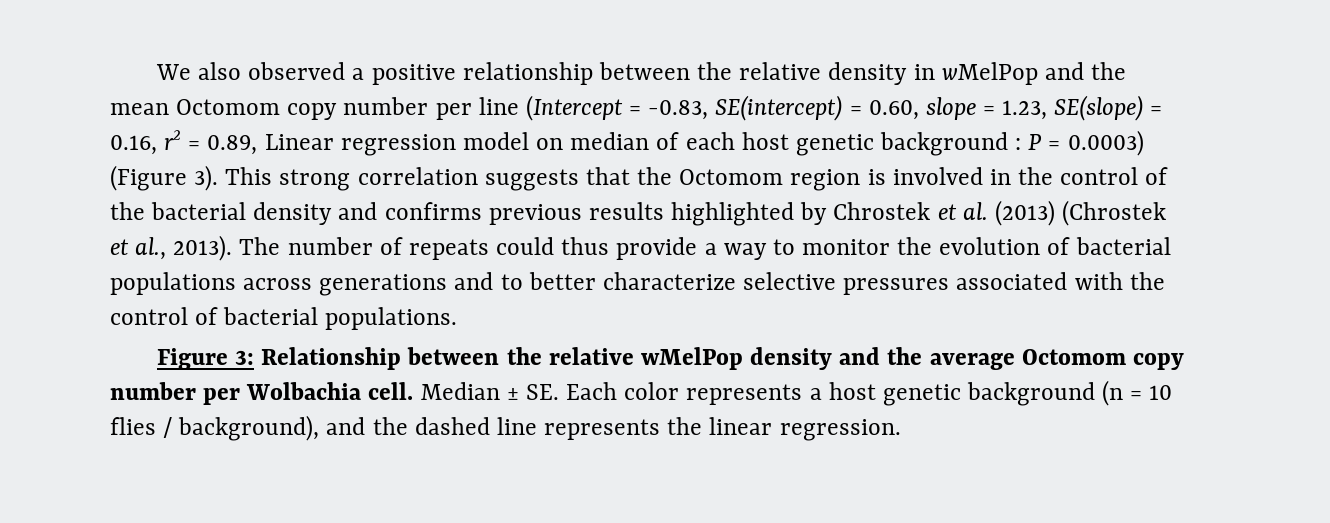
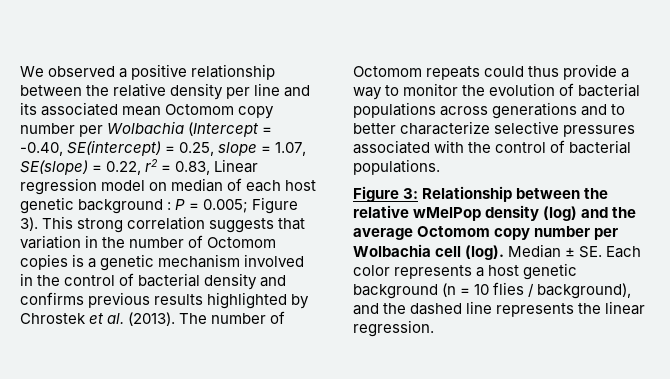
[198,62,242,80] also -> (44, 71) none
[913,62,1126,85] in wMelPop and the -> [226,83,311,99] [20,102,119,116] per line and its associated
[478,97,519,115] line -> [107,121,185,134] Wolbachia
[648,100,709,120] -0.83, -> [20,142,63,156] -0.40,
[868,100,919,120] 0.60, -> [179,142,215,156] 0.25,
[1002,100,1048,120] 1.23, -> [275,142,307,156] 1.07,
[110,135,157,155] 0.16, -> [106,161,142,175] 0.22,
[207,135,258,155] 0.89, -> [175,161,211,175] 0.83,
[1067,130,1144,156] [110,165,187,191] 0.0003) (Figure -> [203,197,299,214] 0.005; Figure
[637,167,886,191] the Octomom region is -> [20,235,277,249] [20,254,241,271] variation in the number of Octomom copies is a genetic mechanism
[110,202,145,220] the -> (135, 279) none
[994,200,1167,226] [110,235,233,261] (2013) (Chrostek et al., 2013). -> [128,312,176,326] (2013).
(403, 246) none -> [353,66,422,77] Octomom
(833, 358) none -> [543,206,578,221] (log)
[368,382,414,400] cell. -> [435,245,505,260] cell (log).

